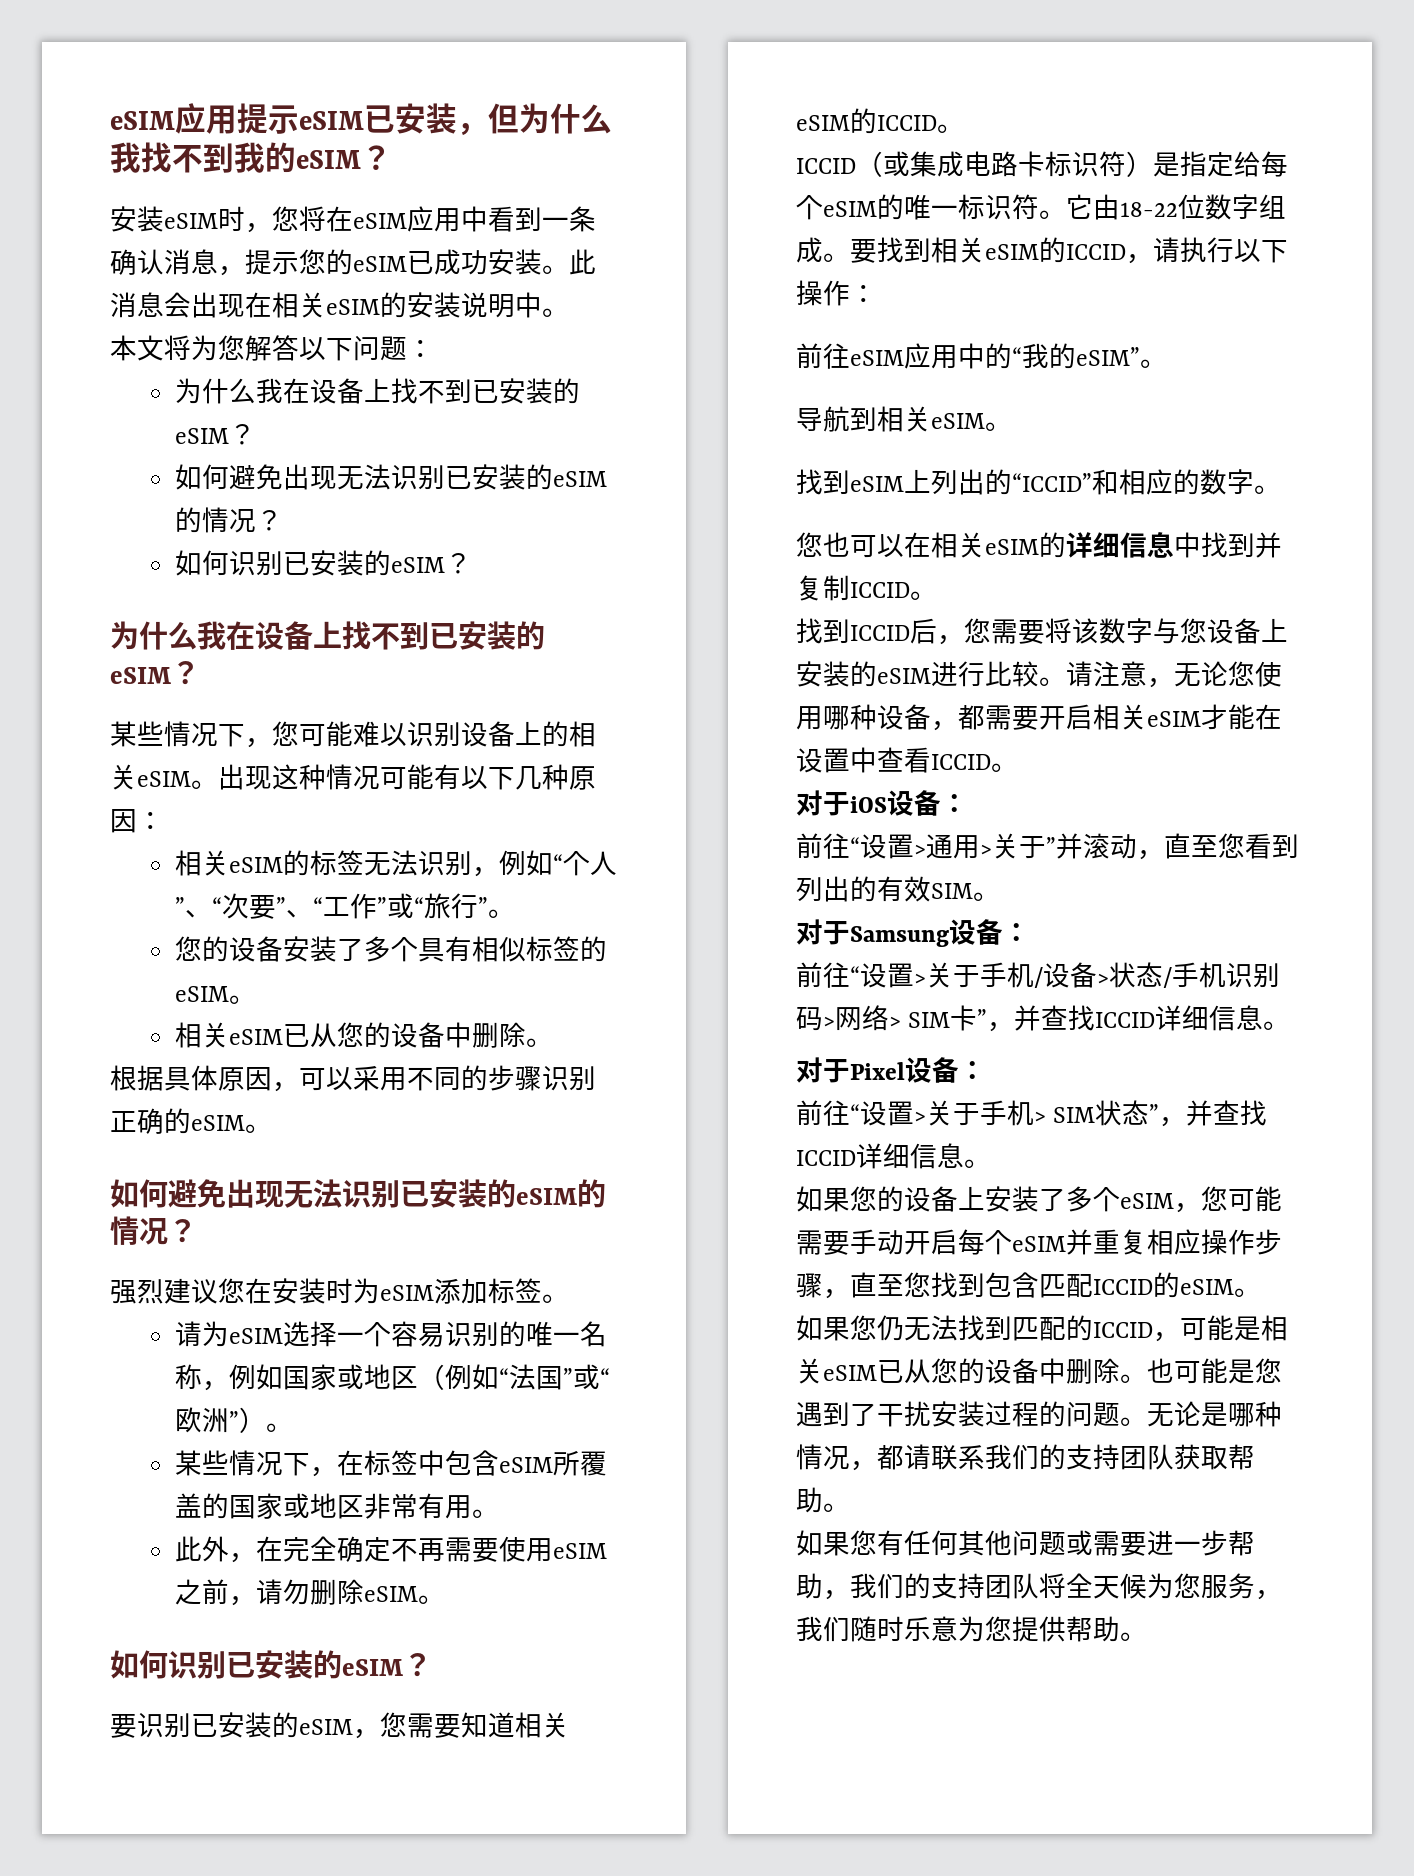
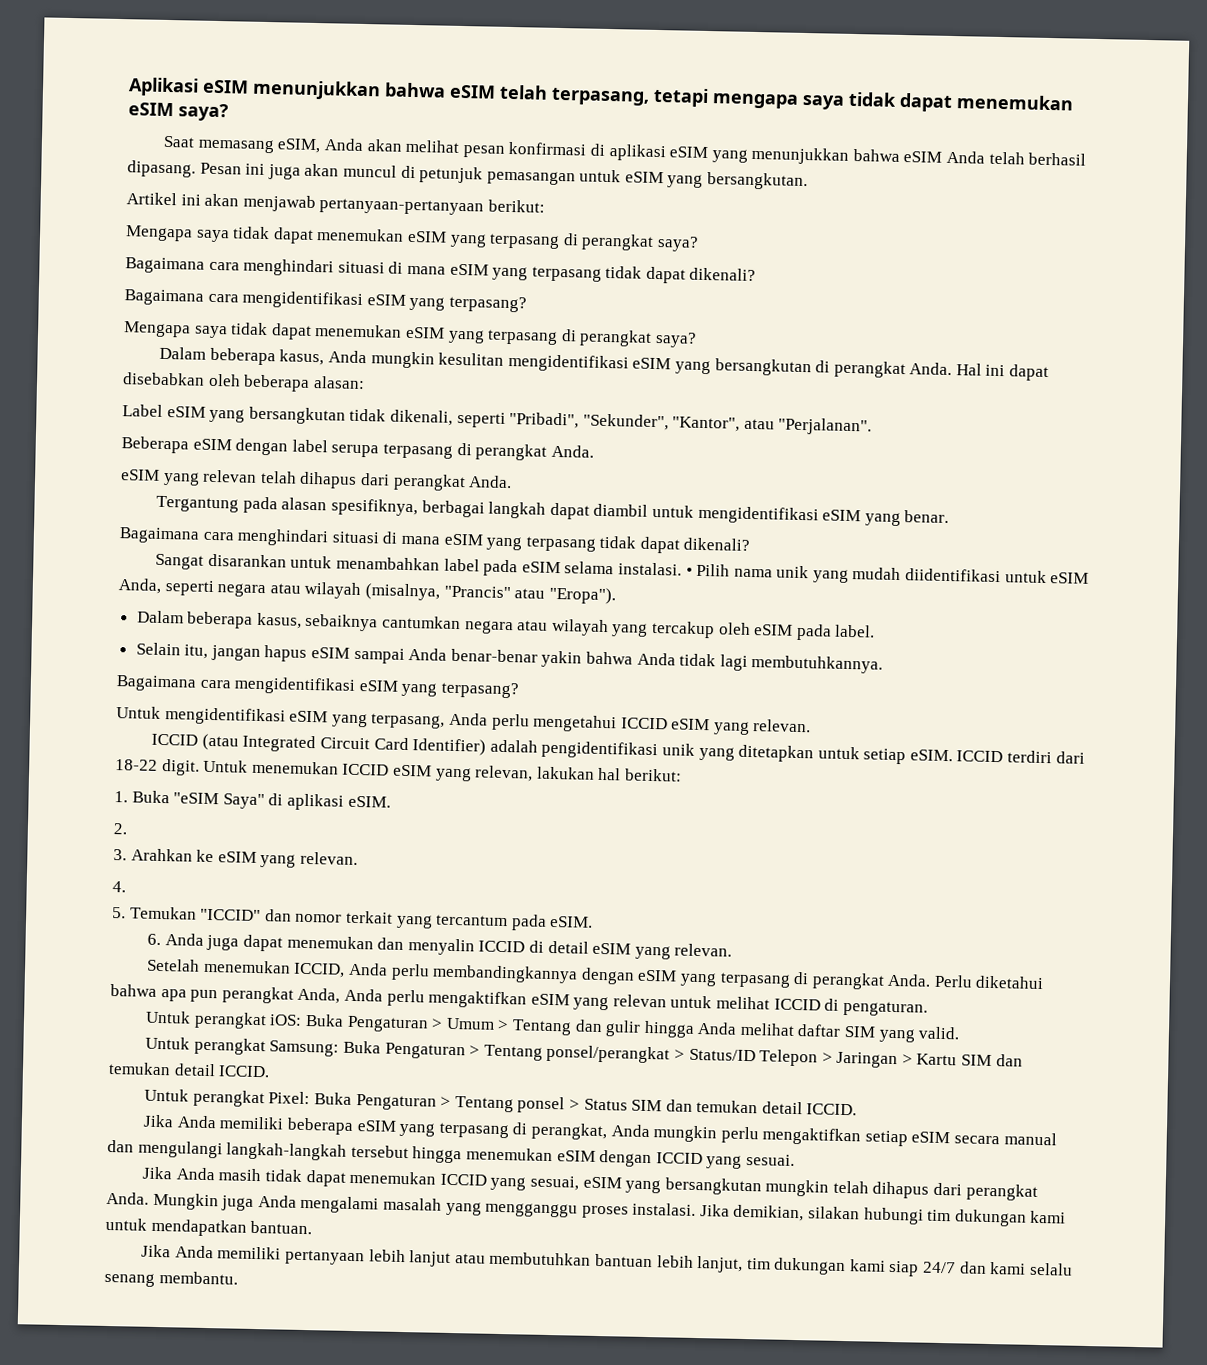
[110,103,612,136] [110,142,392,173] [110,206,596,233] [110,249,596,276] [110,292,569,318] [110,335,434,361] [174,378,580,404] [174,424,256,445] [174,464,607,490] [174,507,283,533] [174,550,472,576] [110,621,545,650] [110,661,200,685] [110,721,596,748] [110,764,596,790] [110,809,164,833] [174,850,617,877] [174,893,515,919] [174,936,607,962] [174,986,256,1004] [174,1022,553,1048] [110,1065,596,1092] [110,1108,272,1134] [110,1179,606,1208] [110,1216,197,1245] [110,1278,569,1304] [174,1321,607,1347] [174,1364,610,1391] [174,1407,293,1433] [174,1450,607,1477] [174,1493,499,1519] [174,1536,607,1563] [174,1579,445,1606] [110,1650,432,1679] [110,1712,569,1739] [796,108,964,134] [796,151,1288,177] [796,194,1286,220] [796,237,1288,264] [796,280,877,306] [796,343,1167,369] [796,406,1012,432] [796,469,1281,495] [796,532,1282,558] [796,575,937,601] [796,618,1288,645] [796,661,1282,688] [796,704,1282,731] [796,747,1018,773] [796,790,968,816] [796,833,1299,860] [796,876,1000,902] [796,919,1030,947] [796,962,1280,988] [796,1005,1291,1032] [796,1057,986,1083] [796,1100,1268,1127] [796,1143,991,1169] [796,1186,1282,1213] [796,1229,1282,1255] [796,1272,1261,1299] [796,1315,1288,1342] [796,1358,1282,1384] [796,1401,1282,1427] [796,1444,1255,1471] [796,1487,850,1513] [796,1530,1255,1556] [796,1573,1282,1600] [796,1616,1147,1642] eSIM应用提示eSIM已安装，但为什么我找不到我的eSIM？ // 安装eSIM时，您将在eSIM应用中看到一条确认消息，提示您的eSIM已成功安装。此消息会出现在相关eSIM的安装说明中。 // 本文将为您解答以下问题： // 为什么我在设备上找不到已安装的eSIM？ // 如何避免出现无法识别已安装的eSIM的情况？ // 如何识别已安装的eSIM？ // 为什么我在设备上找不到已安装的eSIM？ // 某些情况下，您可能难以识别设备上的相关eSIM。出现这种情况可能有以下几种原因： // 相关eSIM的标签无法识别，例如“个人”、“次要”、“工作”或“旅行”。 // 您的设备安装了多个具有相似标签的eSIM。 // 相关eSIM已从您的设备中删除。 // 根据具体原因，可以采用不同的步骤识别正确的eSIM。 // 如何避免出现无法识别已安装的eSIM的情况？ // 强烈建议您在安装时为eSIM添加标签。 // 请为eSIM选择一个容易识别的唯一名称，例如国家或地区（例如“法国”或“欧洲”）。 // 某些情况下，在标签中包含eSIM所覆盖的国家或地区非常有用。 // 此外，在完全确定不再需要使用eSIM之前，请勿删除eSIM。 // 如何识别已安装的eSIM？ // 要识别已安装的eSIM，您需要知道相关eSIM的ICCID。 // ICCID（或集成电路卡标识符）是指定给每个eSIM的唯一标识符。它由18-22位数字组成。要找到相关eSIM的ICCID，请执行以下操作： // 前往eSIM应用中的“我的eSIM”。 // 导航到相关eSIM。 // 找到eSIM上列出的“ICCID”和相应的数字。 // 您也可以在相关eSIM的详细信息中找到并复制ICCID。 // 找到ICCID后，您需要将该数字与您设备上安装的eSIM进行比较。请注意，无论您使用哪种设备，都需要开启相关eSIM才能在设置中查看ICCID。 // 对于iOS设备： // 前往“设置>通用>关于”并滚动，直至您看到列出的有效SIM。 // 对于Samsung设备： // 前往“设置>关于手机/设备>状态/手机识别码>网络> SIM卡”，并查找ICCID详细信息。 // 对于Pixel设备： // 前往“设置>关于手机> SIM状态”，并查找ICCID详细信息。 // 如果您的设备上安装了多个eSIM，您可能需要手动开启每个eSIM并重复相应操作步骤，直至您找到包含匹配ICCID的eSIM。 // 如果您仍无法找到匹配的ICCID，可能是相关eSIM已从您的设备中删除。也可能是您遇到了干扰安装过程的问题。无论是哪种情况，都请联系我们的支持团队获取帮助。 // 如果您有任何其他问题或需要进一步帮助，我们的支持团队将全天候为您服务，我们随时乐意为您提供帮助。 -> [128,77,1074,112] [128,102,229,122] [163,135,1087,166] [127,160,809,191] [126,192,545,216] [125,225,699,252] [125,257,757,284] [124,289,527,313] [123,321,697,348] [159,346,1050,382] [122,372,365,392] [122,404,873,436] [121,436,594,461] [121,469,513,492] [156,495,950,527] [119,527,751,554] [155,553,1090,584] [118,578,616,605] [136,610,876,641] [135,642,884,674] [116,675,519,699] [116,706,812,735] [151,733,1085,765] [115,758,682,782] [114,790,391,811] [113,823,128,835] [113,848,358,868] [112,881,126,893] [112,906,594,931] [147,933,733,960] [147,958,1045,990] [110,984,928,1017] [145,1010,961,1043] [145,1036,1023,1069] [108,1061,271,1078] [144,1088,858,1116] [143,1114,1057,1147] [107,1139,795,1169] [142,1166,1038,1201] [106,1191,1067,1227] [105,1217,313,1237] [141,1244,1073,1277] [104,1271,238,1287] Aplikasi eSIM menunjukkan bahwa eSIM telah terpasang, tetapi mengapa saya tidak dapat menemukan eSIM saya? // Saat memasang eSIM, Anda akan melihat pesan konfirmasi di aplikasi eSIM yang menunjukkan bahwa eSIM Anda telah berhasil dipasang. Pesan ini juga akan muncul di petunjuk pemasangan untuk eSIM yang bersangkutan. // Artikel ini akan menjawab pertanyaan-pertanyaan berikut: // Mengapa saya tidak dapat menemukan eSIM yang terpasang di perangkat saya? // Bagaimana cara menghindari situasi di mana eSIM yang terpasang tidak dapat dikenali? // Bagaimana cara mengidentifikasi eSIM yang terpasang? // Mengapa saya tidak dapat menemukan eSIM yang terpasang di perangkat saya? // Dalam beberapa kasus, Anda mungkin kesulitan mengidentifikasi eSIM yang bersangkutan di perangkat Anda. Hal ini dapat disebabkan oleh beberapa alasan: // Label eSIM yang bersangkutan tidak dikenali, seperti "Pribadi", "Sekunder", "Kantor", atau "Perjalanan". // Beberapa eSIM dengan label serupa terpasang di perangkat Anda. // eSIM yang relevan telah dihapus dari perangkat Anda. // Tergantung pada alasan spesifiknya, berbagai langkah dapat diambil untuk mengidentifikasi eSIM yang benar. // Bagaimana cara menghindari situasi di mana eSIM yang terpasang tidak dapat dikenali? // Sangat disarankan untuk menambahkan label pada eSIM selama instalasi. • Pilih nama unik yang mudah diidentifikasi untuk eSIM Anda, seperti negara atau wilayah (misalnya, "Prancis" atau "Eropa"). // Dalam beberapa kasus, sebaiknya cantumkan negara atau wilayah yang tercakup oleh eSIM pada label. // Selain itu, jangan hapus eSIM sampai Anda benar-benar yakin bahwa Anda tidak lagi membutuhkannya. // Bagaimana cara mengidentifikasi eSIM yang terpasang? // Untuk mengidentifikasi eSIM yang terpasang, Anda perlu mengetahui ICCID eSIM yang relevan. // ICCID (atau Integrated Circuit Card Identifier) adalah pengidentifikasi unik yang ditetapkan untuk setiap eSIM. ICCID terdiri dari 18-22 digit. Untuk menemukan ICCID eSIM yang relevan, lakukan hal berikut: // 1. Buka "eSIM Saya" di aplikasi eSIM. // 2. // 3. Arahkan ke eSIM yang relevan. // 4. // 5. Temukan "ICCID" dan nomor terkait yang tercantum pada eSIM. // 6. Anda juga dapat menemukan dan menyalin ICCID di detail eSIM yang relevan. // Setelah menemukan ICCID, Anda perlu membandingkannya dengan eSIM yang terpasang di perangkat Anda. Perlu diketahui bahwa apa pun perangkat Anda, Anda perlu mengaktifkan eSIM yang relevan untuk melihat ICCID di pengaturan. // Untuk perangkat iOS: Buka Pengaturan > Umum > Tentang dan gulir hingga Anda melihat daftar SIM yang valid. // Untuk perangkat Samsung: Buka Pengaturan > Tentang ponsel/perangkat > Status/ID Telepon > Jaringan > Kartu SIM dan temukan detail ICCID. // Untuk perangkat Pixel: Buka Pengaturan > Tentang ponsel > Status SIM dan temukan detail ICCID. // Jika Anda memiliki beberapa eSIM yang terpasang di perangkat, Anda mungkin perlu mengaktifkan setiap eSIM secara manual dan mengulangi langkah-langkah tersebut hingga menemukan eSIM dengan ICCID yang sesuai. // Jika Anda masih tidak dapat menemukan ICCID yang sesuai, eSIM yang bersangkutan mungkin telah dihapus dari perangkat Anda. Mungkin juga Anda mengalami masalah yang mengganggu proses instalasi. Jika demikian, silakan hubungi tim dukungan kami untuk mendapatkan bantuan. // Jika Anda memiliki pertanyaan lebih lanjut atau membutuhkan bantuan lebih lanjut, tim dukungan kami siap 24/7 dan kami selalu senang membantu.

